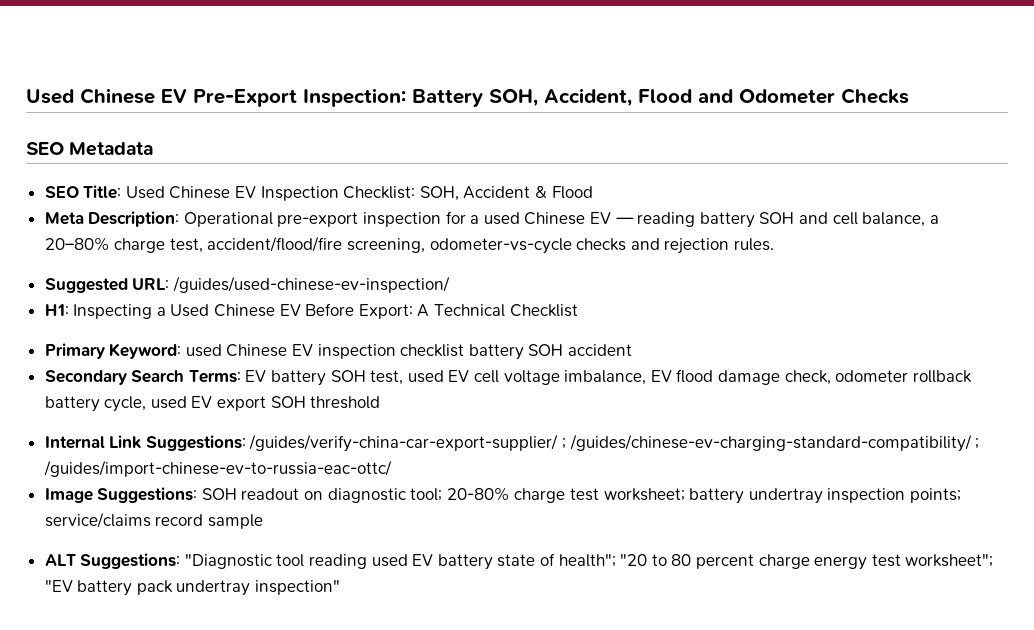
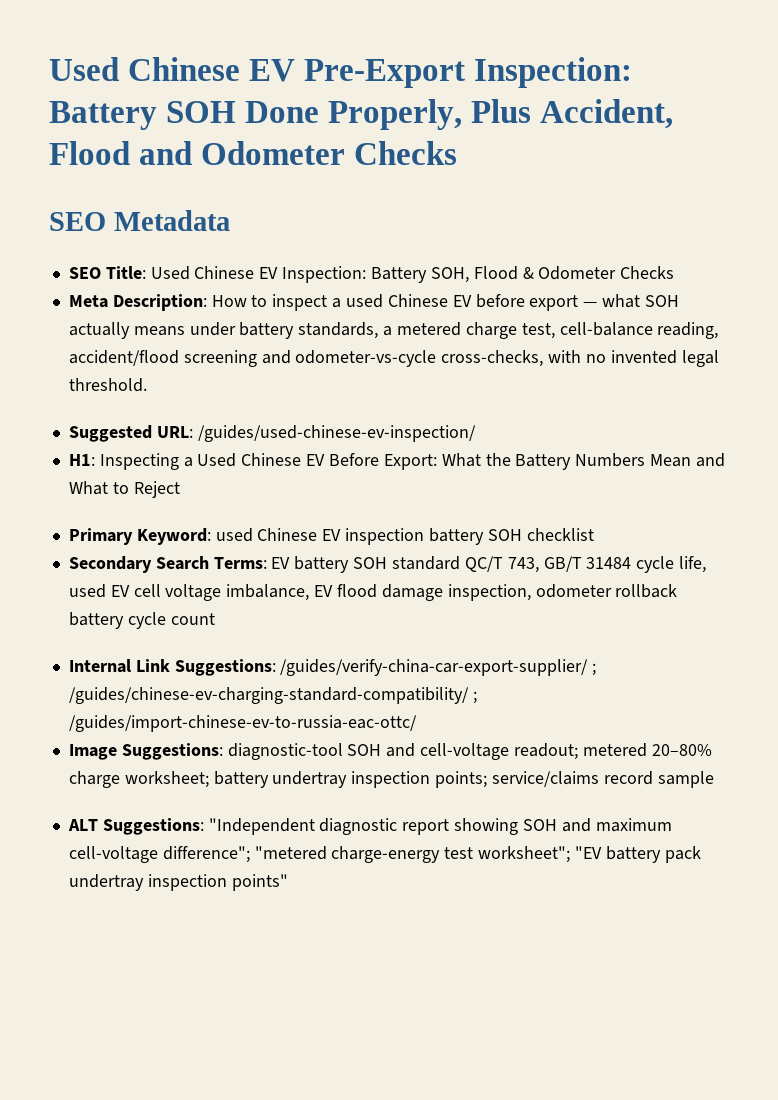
[489,89,538,107] SOH, -> [165,99,531,130] SOH Done Properly, Plus
[260,185,593,201] [44,211,939,228] [44,236,775,254] Inspection Checklist: SOH, Accident & Flood // Meta Description: Operational pre-export inspection for a used Chinese EV — reading battery SOH and cell balance, a 20–80% charge test, accident/flood/fire screening, odometer-vs-cycle checks and rejection rules. -> [282,266,675,283] [68,294,679,311] [68,322,719,339] [68,350,719,367] [68,378,147,392] Inspection: Battery SOH, Flood & Odometer Checks // Meta Description: How to inspect a used Chinese EV before export — what SOH actually means under battery standards, a metered charge test, cell-balance reading, accident/flood screening and odometer-vs-cycle cross-checks, with no invented legal threshold.
[417,304,578,317] A Technical Checklist -> [441,453,725,470] [68,481,180,498] What the Battery Numbers Mean and What to Reject
[400,344,633,360] checklist battery SOH accident -> [428,528,594,545] battery SOH checklist
[370,370,404,385] test, -> [391,556,707,573] standard QC/T 743, GB/T 31484 cycle life,
[784,370,831,385] check, -> [447,584,531,601] inspection,
[104,396,381,412] cycle, used EV export SOH threshold -> [127,612,215,629] cycle count
[201,487,600,503] SOH readout on diagnostic tool; 20-80% charge test -> [227,743,712,760] [68,771,120,788] diagnostic-tool SOH and cell-voltage readout; metered 20–80% charge
[184,553,868,570] "Diagnostic tool reading used EV battery state of health"; "20 to 80 percent charge energy -> [208,818,672,835] [68,846,441,863] "Independent diagnostic report showing SOH and maximum cell-voltage difference"; "metered charge-energy
[255,580,341,595] inspection" -> [147,874,288,891] inspection points"

